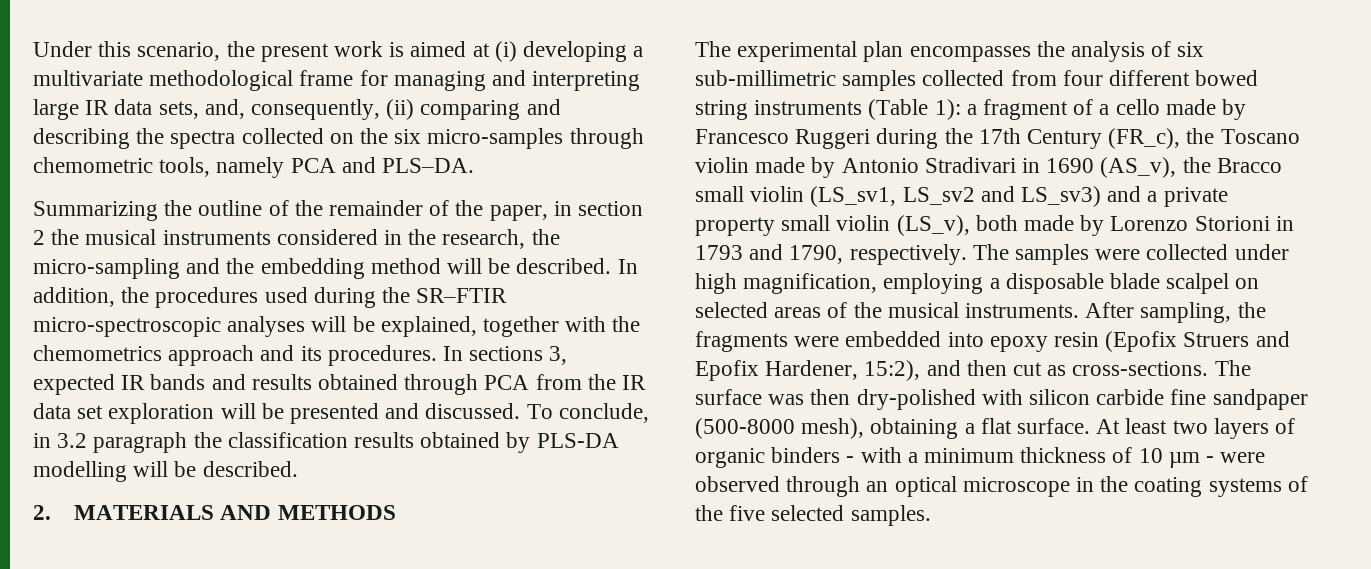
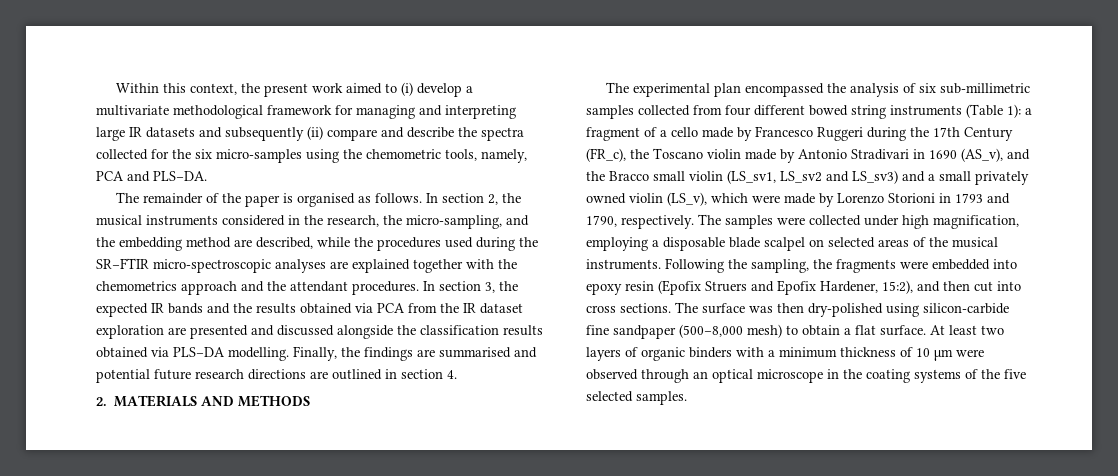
[33,41,628,62] Under this scenario, the present work is aimed at (i) developing -> [116,82,463,97] Within this context, the present work aimed to (i) develop
[299,70,354,86] frame -> [267,105,332,115] framework
[114,99,561,120] [33,128,130,149] data sets, and, consequently, (ii) comparing and describing -> [146,126,454,141] datasets and subsequently (ii) compare and describe
[329,133,354,144] on -> [151,149,169,159] for
[569,128,644,149] through -> [306,149,362,163] using the
[216,157,285,178] namely -> [481,149,527,163] namely,
[33,200,644,221] [33,230,45,245] Summarizing the outline of the remainder of the paper, in section 2 -> [116,192,499,207] The remainder of the paper is organised as follows. In section 2,
[33,258,180,279] micro-sampling -> [406,215,502,229] micro-sampling,
[447,258,638,274] [33,287,115,307] will be described. In addition, -> [234,237,350,249] are described, while
[311,316,477,337] will be explained, -> [330,259,410,273] are explained
[300,345,568,366] its procedures. In sections 3, -> [267,281,518,295] the attendant procedures. In section 3, the
[251,374,479,395] results obtained through -> [233,303,373,314] the results obtained via
[33,403,649,424] [33,432,619,453] [33,461,298,482] data set exploration will be presented and discussed. To conclude, in 3.2 paragraph the classification results obtained by PLS-DA modelling will be described. -> [480,303,523,314] [96,325,543,339] [96,346,537,361] [96,369,457,383] dataset exploration are presented and discussed alongside the classification results obtained via PLS–DA modelling. Finally, the findings are summarised and potential future research directions are outlined in section 4.
[909,46,1031,62] encompasses -> [745,83,825,97] encompassed
(1177, 167) none -> [1007,149,1030,160] and
[1163,187,1228,207] [695,215,1018,236] private property small violin (LS_v), both -> [939,171,1029,185] [586,192,780,206] small privately owned violin (LS_v), which were
[1085,302,1135,318] After -> [665,258,747,273] Following the
[1047,361,1209,376] as cross-sections. -> [997,281,1021,291] [586,303,671,313] into cross sections.
[981,389,1308,410] [695,418,959,439] with silicon carbide fine sandpaper (500-8000 mesh), obtaining -> [886,303,1009,317] [586,324,840,339] using silicon-carbide fine sandpaper (500–8,000 mesh) to obtain
[846,456,855,463] - -> (732, 352) none
[1206,456,1215,463] - -> (953, 355) none

